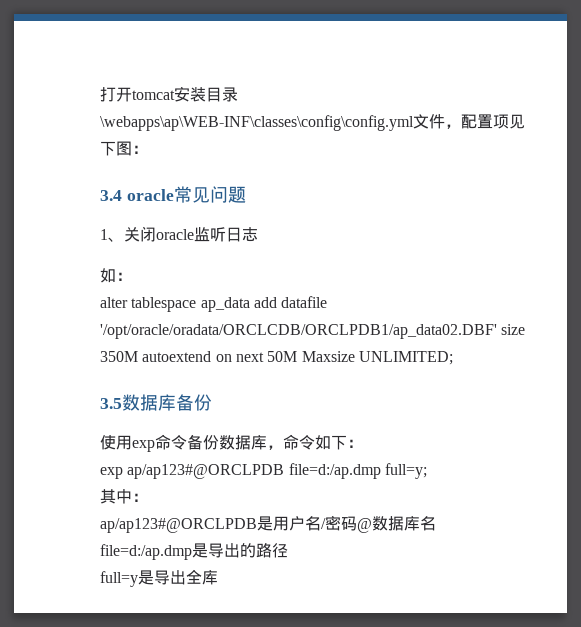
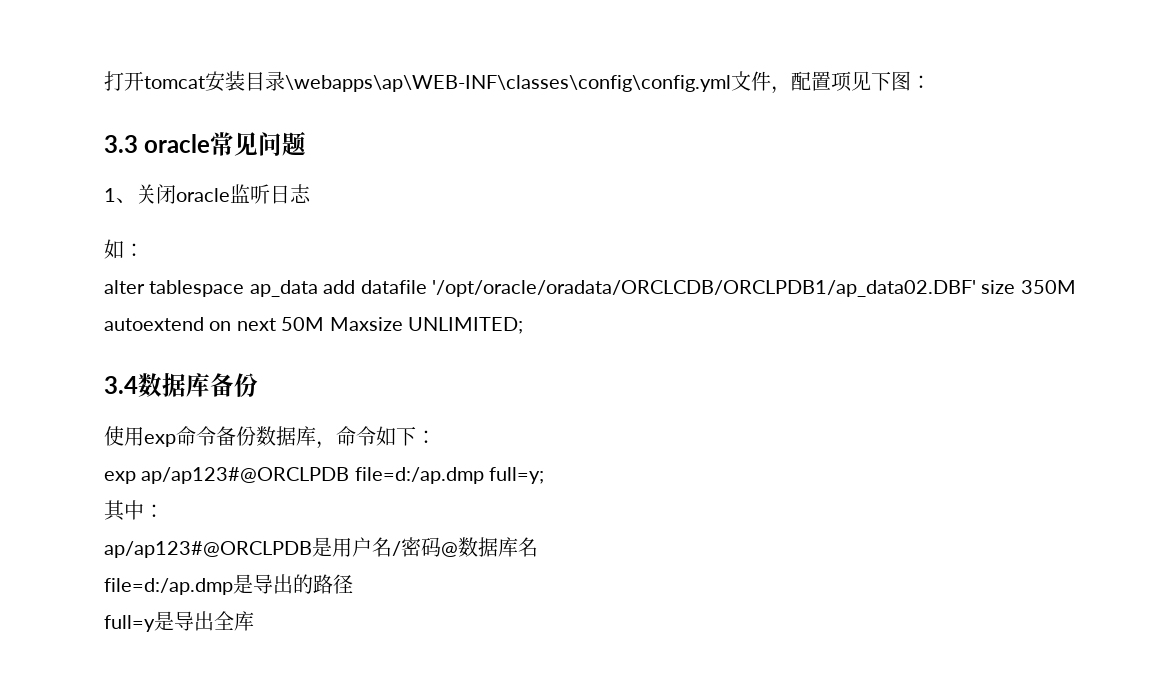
[100,190,122,201] 3.4 -> [104,135,138,153] 3.3
[100,398,122,409] 3.5 -> [104,376,138,394] 3.4

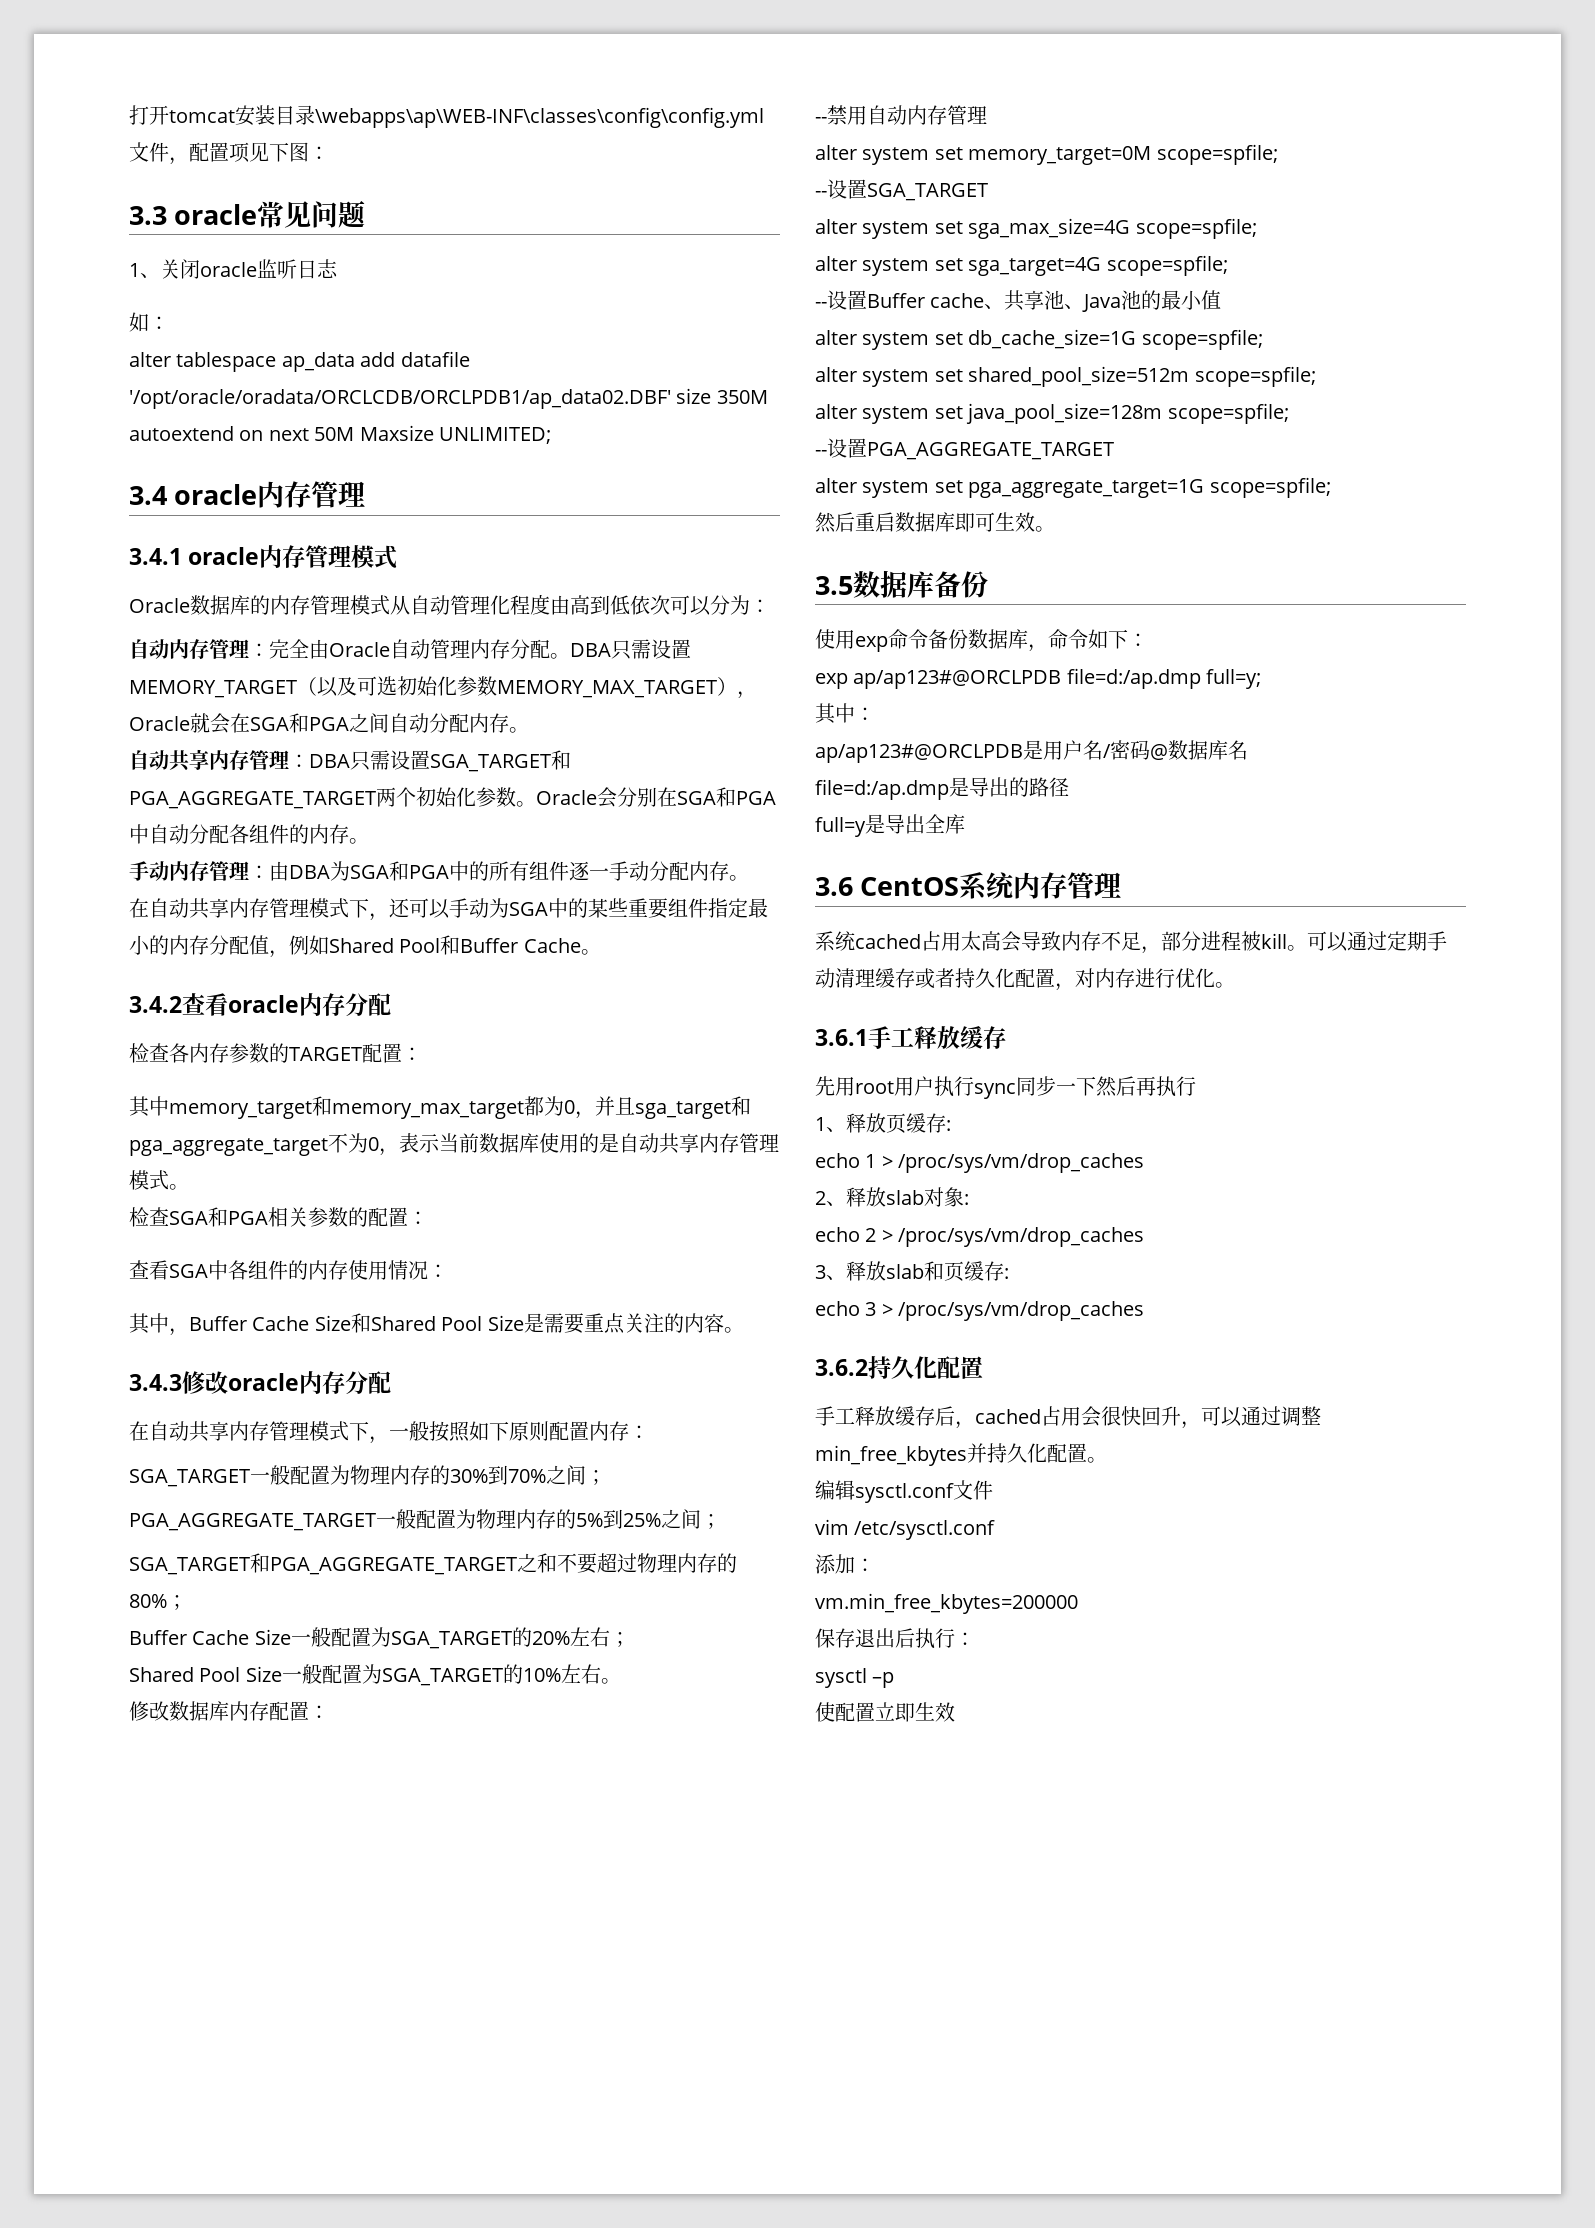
(138, 385) none -> [174,481,366,508] [129,545,398,569] [129,594,770,616] [129,639,691,660] [129,676,757,699] [129,713,529,734] [129,749,571,772] [129,787,776,809] [129,824,369,844] [129,861,749,881] [129,898,768,921] [129,935,601,958] [129,993,391,1017] [129,1043,422,1063] [129,1096,751,1119] [129,1133,779,1156] [129,1170,189,1190] [129,1207,428,1227] [129,1260,448,1280] [129,1313,744,1336] [129,1371,391,1395] [129,1421,649,1444] [129,1465,606,1487] [129,1509,721,1531] [129,1553,737,1575] [129,1594,187,1610] [129,1627,630,1649] [129,1664,621,1686] [129,1701,329,1721] [815,105,987,125] [815,144,1278,165] [815,179,988,201] [815,218,1257,239] [815,255,1228,276] [815,290,1222,312] [815,329,1263,350] [815,366,1316,387] [815,403,1289,424] [815,438,1114,460] [815,477,1331,498] [815,512,1055,533] [815,576,853,595] oracle内存管理 // 3.4.1 oracle内存管理模式 // Oracle数据库的内存管理模式从自动管理化程度由高到低依次可以分为： // 自动内存管理：完全由Oracle自动管理内存分配。DBA只需设置MEMORY_TARGET（以及可选初始化参数MEMORY_MAX_TARGET），Oracle就会在SGA和PGA之间自动分配内存。 // 自动共享内存管理：DBA只需设置SGA_TARGET和PGA_AGGREGATE_TARGET两个初始化参数。Oracle会分别在SGA和PGA中自动分配各组件的内存。 // 手动内存管理：由DBA为SGA和PGA中的所有组件逐一手动分配内存。 // 在自动共享内存管理模式下，还可以手动为SGA中的某些重要组件指定最小的内存分配值，例如Shared Pool和Buffer Cache。 // 3.4.2查看oracle内存分配 // 检查各内存参数的TARGET配置： // 其中memory_target和memory_max_target都为0，并且sga_target和pga_aggregate_target不为0，表示当前数据库使用的是自动共享内存管理模式。 // 检查SGA和PGA相关参数的配置： // 查看SGA中各组件的内存使用情况： // 其中，Buffer Cache Size和Shared Pool Size是需要重点关注的内容。 // 3.4.3修改oracle内存分配 // 在自动共享内存管理模式下，一般按照如下原则配置内存： // SGA_TARGET一般配置为物理内存的30%到70%之间； // PGA_AGGREGATE_TARGET一般配置为物理内存的5%到25%之间； // SGA_TARGET和PGA_AGGREGATE_TARGET之和不要超过物理内存的80%； // Buffer Cache Size一般配置为SGA_TARGET的20%左右； // Shared Pool Size一般配置为SGA_TARGET的10%左右。 // 修改数据库内存配置： // --禁用自动内存管理 // alter system set memory_target=0M scope=spfile; // --设置SGA_TARGET // alter system set sga_max_size=4G scope=spfile; // alter system set sga_target=4G scope=spfile; // --设置Buffer cache、共享池、Java池的最小值 // alter system set db_cache_size=1G scope=spfile; // alter system set shared_pool_size=512m scope=spfile; // alter system set java_pool_size=128m scope=spfile; // --设置PGA_AGGREGATE_TARGET // alter system set pga_aggregate_target=1G scope=spfile; // 然后重启数据库即可生效。 // 3.5
(254, 621) none -> [815,872,1122,900] [815,931,1447,954] [815,968,1235,991] [815,1026,1006,1049] [815,1076,1196,1099] [815,1113,951,1133] [815,1153,1145,1173] [815,1187,969,1207] [815,1227,1145,1247] [815,1261,1009,1281] [815,1301,1145,1321] [815,1356,983,1379] [815,1406,1321,1429] [815,1443,1107,1466] [815,1480,993,1503] [815,1519,996,1540] [815,1554,875,1574] [815,1593,1078,1614] [815,1628,975,1649] [815,1668,895,1688] [815,1702,955,1722] // 3.6 CentOS系统内存管理 // 系统cached占用太高会导致内存不足，部分进程被kill。可以通过定期手动清理缓存或者持久化配置，对内存进行优化。 // 3.6.1手工释放缓存 // 先用root用户执行sync同步一下然后再执行 // 1、释放页缓存: // echo 1 > /proc/sys/vm/drop_caches // 2、释放slab对象: // echo 2 > /proc/sys/vm/drop_caches // 3、释放slab和页缓存: // echo 3 > /proc/sys/vm/drop_caches // 3.6.2持久化配置 // 手工释放缓存后，cached占用会很快回升，可以通过调整min_free_kbytes并持久化配置。 // 编辑sysctl.conf文件 // vim /etc/sysctl.conf // 添加： // vm.min_free_kbytes=200000 // 保存退出后执行： // sysctl –p // 使配置立即生效

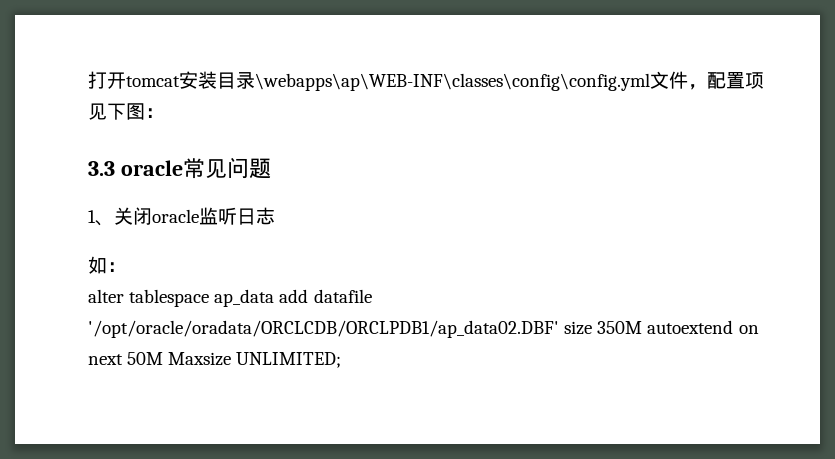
[129,481,366,508] [129,545,398,569] [129,594,770,616] [129,639,691,660] [129,676,757,699] [129,713,529,734] [129,749,571,772] [129,787,776,809] [129,824,369,844] [129,861,749,881] [129,898,768,921] [129,935,601,958] [129,993,391,1017] [129,1043,422,1063] [129,1096,751,1119] [129,1133,779,1156] [129,1170,189,1190] [129,1207,428,1227] [129,1260,448,1280] [129,1313,744,1336] [129,1371,391,1395] [129,1421,649,1444] [129,1465,606,1487] [129,1509,721,1531] [129,1553,737,1575] [129,1594,187,1610] [129,1627,630,1649] [129,1664,621,1686] [129,1701,329,1721] [815,105,987,125] [815,144,1278,165] [815,179,988,201] [815,218,1257,239] [815,255,1228,276] [815,290,1222,312] [815,329,1263,350] [815,366,1316,387] [815,403,1289,424] [815,438,1114,460] [815,477,1331,498] [815,512,1055,533] [815,570,988,598] [815,629,1148,652] [815,668,1262,689] [815,703,875,724] [815,740,1248,763] [815,777,1069,800] [815,814,965,837] [815,872,1122,900] [815,931,1447,954] [815,968,1235,991] [815,1026,1006,1049] [815,1076,1196,1099] [815,1113,951,1133] [815,1153,1145,1173] [815,1187,969,1207] [815,1227,1145,1247] [815,1261,1009,1281] [815,1301,1145,1321] [815,1356,983,1379] [815,1406,1321,1429] [815,1443,1107,1466] [815,1480,993,1503] [815,1519,996,1540] [815,1554,875,1574] [815,1593,1078,1614] [815,1628,975,1649] [815,1668,895,1688] [815,1702,955,1722] // 3.4 oracle内存管理 // 3.4.1 oracle内存管理模式 // Oracle数据库的内存管理模式从自动管理化程度由高到低依次可以分为： // 自动内存管理：完全由Oracle自动管理内存分配。DBA只需设置MEMORY_TARGET（以及可选初始化参数MEMORY_MAX_TARGET），Oracle就会在SGA和PGA之间自动分配内存。 // 自动共享内存管理：DBA只需设置SGA_TARGET和PGA_AGGREGATE_TARGET两个初始化参数。Oracle会分别在SGA和PGA中自动分配各组件的内存。 // 手动内存管理：由DBA为SGA和PGA中的所有组件逐一手动分配内存。 // 在自动共享内存管理模式下，还可以手动为SGA中的某些重要组件指定最小的内存分配值，例如Shared Pool和Buffer Cache。 // 3.4.2查看oracle内存分配 // 检查各内存参数的TARGET配置： // 其中memory_target和memory_max_target都为0，并且sga_target和pga_aggregate_target不为0，表示当前数据库使用的是自动共享内存管理模式。 // 检查SGA和PGA相关参数的配置： // 查看SGA中各组件的内存使用情况： // 其中，Buffer Cache Size和Shared Pool Size是需要重点关注的内容。 // 3.4.3修改oracle内存分配 // 在自动共享内存管理模式下，一般按照如下原则配置内存： // SGA_TARGET一般配置为物理内存的30%到70%之间； // PGA_AGGREGATE_TARGET一般配置为物理内存的5%到25%之间； // SGA_TARGET和PGA_AGGREGATE_TARGET之和不要超过物理内存的80%； // Buffer Cache Size一般配置为SGA_TARGET的20%左右； // Shared Pool Size一般配置为SGA_TARGET的10%左右。 // 修改数据库内存配置： // --禁用自动内存管理 // alter system set memory_target=0M scope=spfile; // --设置SGA_TARGET // alter system set sga_max_size=4G scope=spfile; // alter system set sga_target=4G scope=spfile; // --设置Buffer cache、共享池、Java池的最小值 // alter system set db_cache_size=1G scope=spfile; // alter system set shared_pool_size=512m scope=spfile; // alter system set java_pool_size=128m scope=spfile; // --设置PGA_AGGREGATE_TARGET // alter system set pga_aggregate_target=1G scope=spfile; // 然后重启数据库即可生效。 // 3.5数据库备份 // 使用exp命令备份数据库，命令如下： // exp ap/ap123#@ORCLPDB file=d:/ap.dmp full=y; // 其中： // ap/ap123#@ORCLPDB是用户名/密码@数据库名 // file=d:/ap.dmp是导出的路径 // full=y是导出全库 // 3.6 CentOS系统内存管理 // 系统cached占用太高会导致内存不足，部分进程被kill。可以通过定期手动清理缓存或者持久化配置，对内存进行优化。 // 3.6.1手工释放缓存 // 先用root用户执行sync同步一下然后再执行 // 1、释放页缓存: // echo 1 > /proc/sys/vm/drop_caches // 2、释放slab对象: // echo 2 > /proc/sys/vm/drop_caches // 3、释放slab和页缓存: // echo 3 > /proc/sys/vm/drop_caches // 3.6.2持久化配置 // 手工释放缓存后，cached占用会很快回升，可以通过调整min_free_kbytes并持久化配置。 // 编辑sysctl.conf文件 // vim /etc/sysctl.conf // 添加： // vm.min_free_kbytes=200000 // 保存退出后执行： // sysctl –p // 使配置立即生效 -> (342, 360) none

